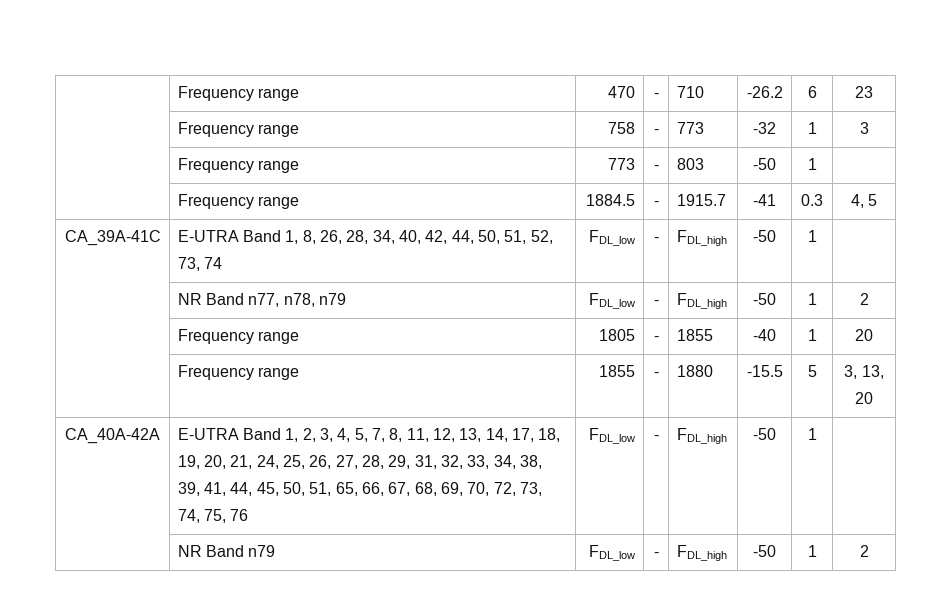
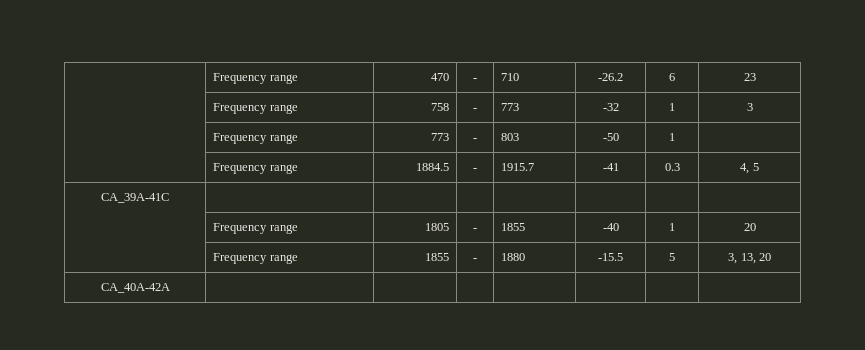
[177,230,553,244] [177,257,223,271] [589,230,636,246] [653,237,659,242] [676,230,727,246] [753,230,776,242] [807,230,817,242] [177,293,347,307] [589,293,636,309] [653,300,659,305] [676,293,727,309] [753,293,776,305] [807,293,817,305] [859,293,869,305] E-UTRA Band 1, 8, 26, 28, 34, 40, 42, 44, 50, 51, 52, 73, 74 | FDL_low | - | FDL_high | -50 | 1 | // | NR Band n77, n78, n79 | FDL_low | - | FDL_high | -50 | 1 | 2 -> (169, 198) | | | | | |
[177,428,561,442] [177,455,542,469] [177,482,542,496] [177,509,249,523] [589,428,636,444] [653,435,659,440] [676,428,727,444] [753,428,776,440] [807,428,817,440] [177,545,276,557] [589,545,636,561] [653,552,659,557] [676,545,727,561] [753,545,776,557] [807,545,817,557] [859,545,869,557] E-UTRA Band 1, 2, 3, 4, 5, 7, 8, 11, 12, 13, 14, 17, 18, 19, 20, 21, 24, 25, 26, 27, 28, 29, 31, 32, 33, 34, 38, 39, 41, 44, 45, 50, 51, 65, 66, 67, 68, 69, 70, 72, 73, 74, 75, 76 | FDL_low | - | FDL_high | -50 | 1 | // | NR Band n79 | FDL_low | - | FDL_high | -50 | 1 | 2 -> (170, 288) | | | | | |

